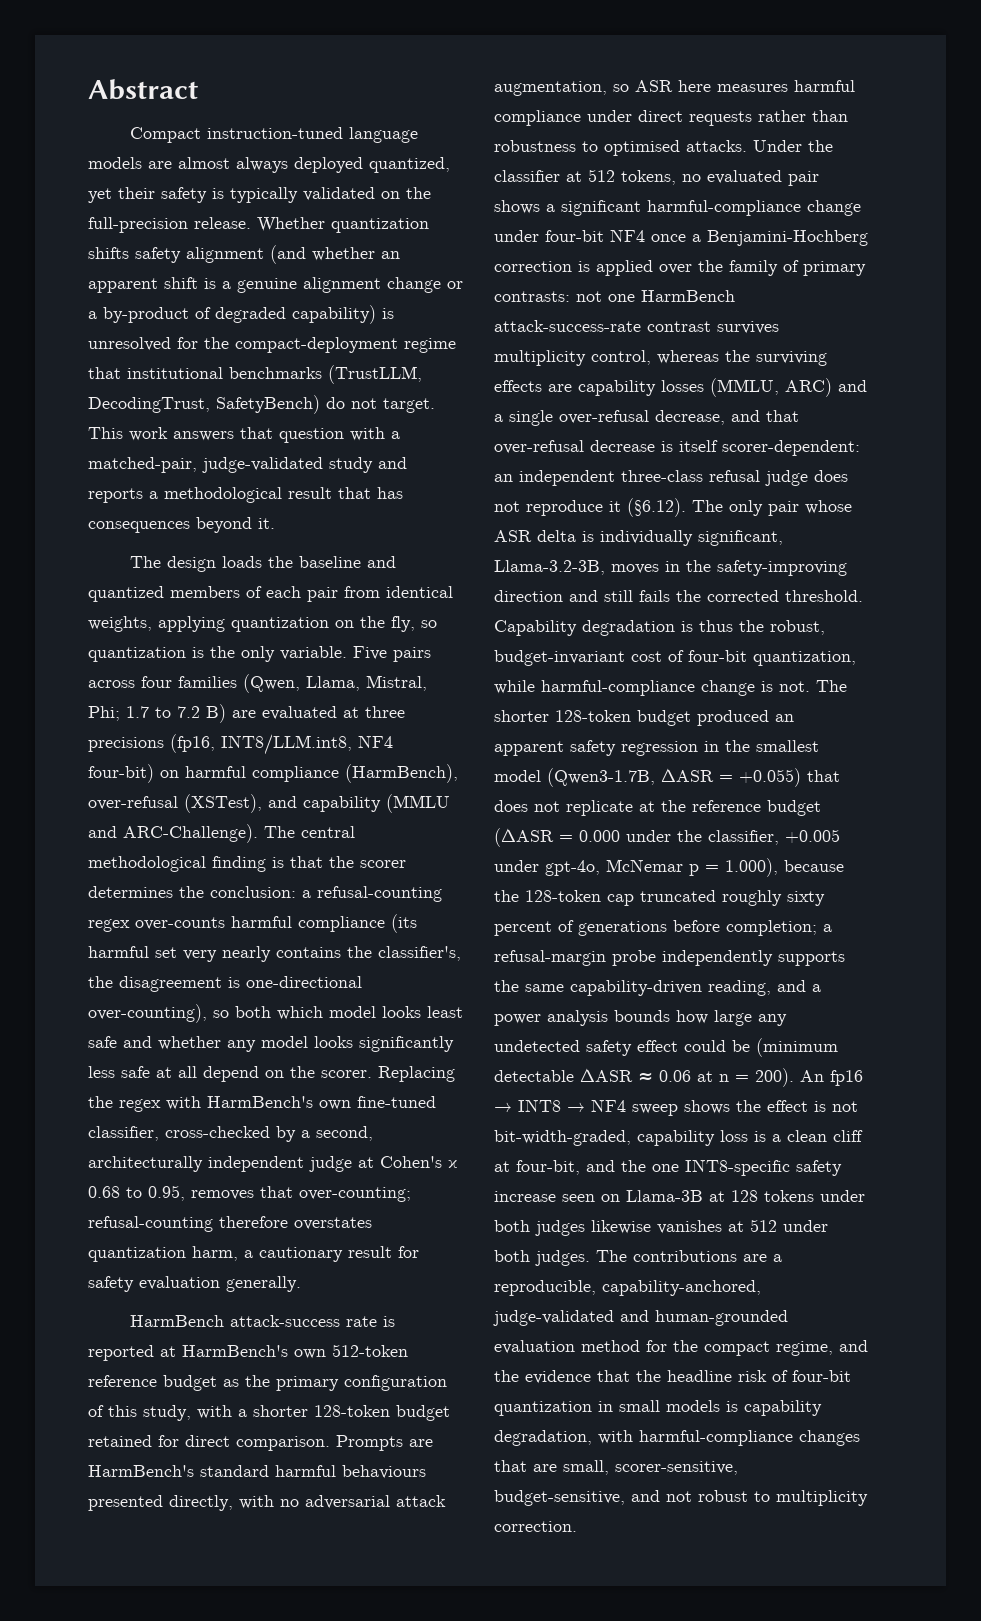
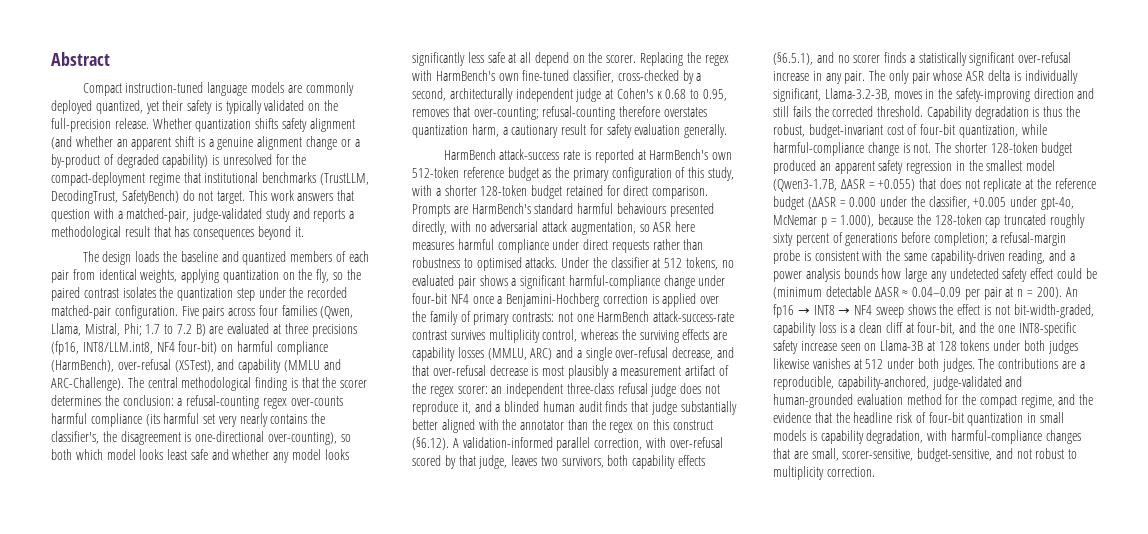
[178,157,288,173] almost always -> [305,82,354,96] commonly
[88,646,347,662] quantization is the only variable. -> [346,269,361,280] [51,287,348,301] [51,305,178,319] the paired contrast isolates the quantization step under the recorded matched-pair configuration.
[679,440,860,456] itself scorer-dependent: -> [542,365,730,379] [412,383,488,397] most plausibly a measurement artifact of the regex scorer:
[609,498,686,517] it (§6.12). -> [461,401,737,415] [412,419,713,433] [412,437,723,451] [412,455,706,469] [773,52,1072,66] [773,71,866,84] it, and a blinded human audit finds that judge substantially better aligned with the annotator than the regex on this construct (§6.12). A validation-informed parallel correction, with over-refusal scored by that judge, leaves two survivors, both capability effects (§6.5.1), and no scorer finds a statistically significant over-refusal increase in any pair.
[662,950,845,966] independently supports -> [803,250,883,261] is consistent with
[659,1070,691,1082] 0.06 -> [912,287,1002,300] 0.04–0.09 per pair

